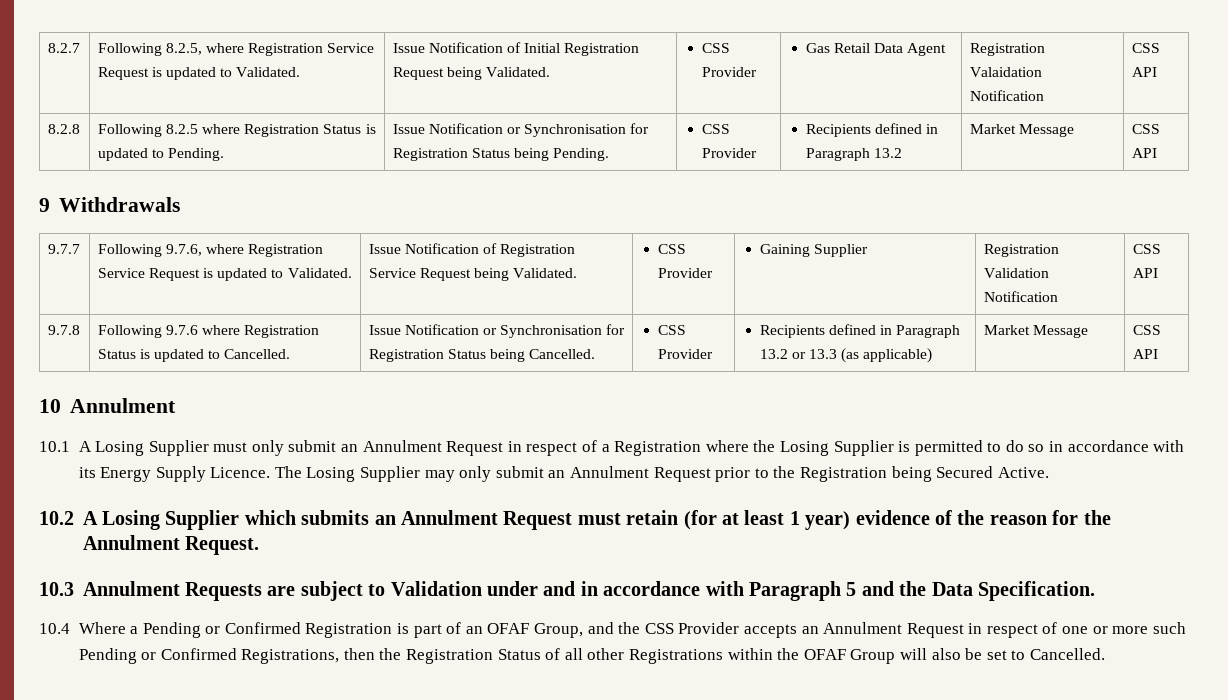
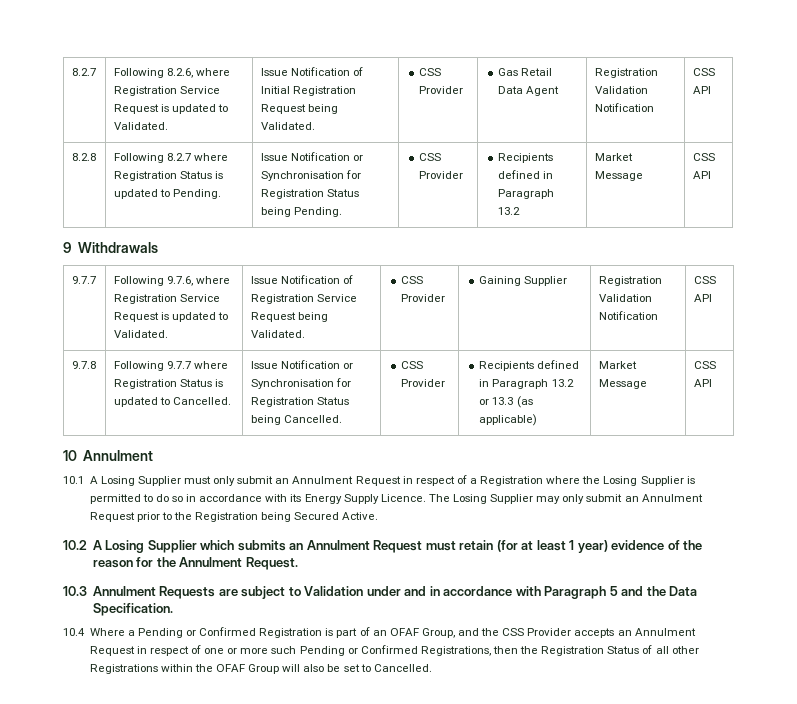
[165,43,202,55] 8.2.5, -> [166,68,193,78] 8.2.6,
[969,67,1042,77] Valaidation -> [594,86,648,94] Validation
[165,124,198,134] 8.2.5 -> [166,153,191,161] 8.2.7
[165,325,198,335] 9.7.6 -> [166,361,191,369] 9.7.7

